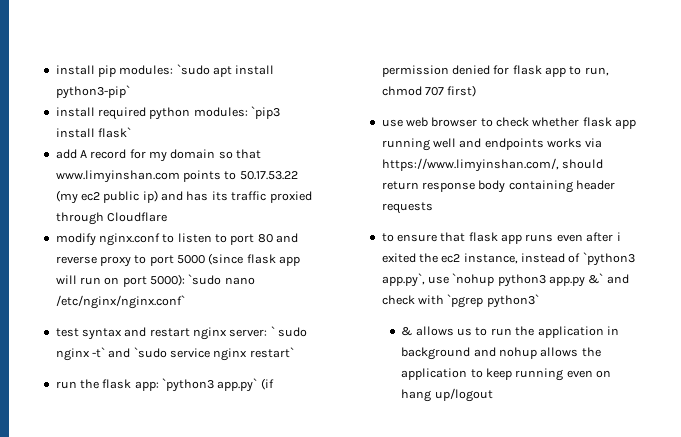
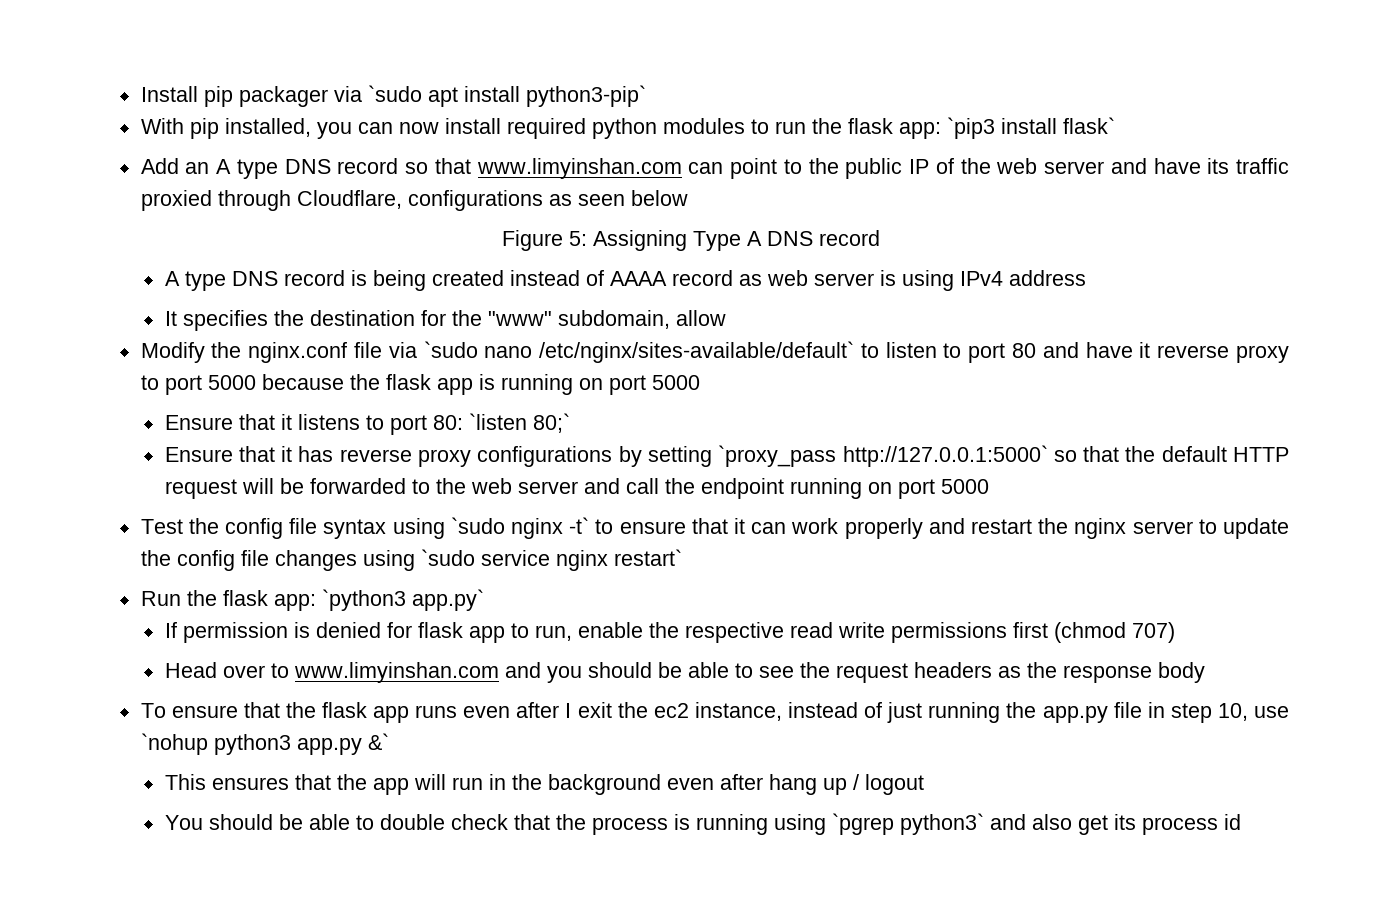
[55,65,174,77] install pip modules: -> [140,86,362,107] Install pip packager via
[55,106,281,120] [55,127,131,138] [55,149,262,162] [55,170,298,183] [55,190,312,204] [55,212,167,225] [55,233,160,246] install required python modules: `pip3 install flask` // add A record for my domain so that www.limyinshan.com points to 50.17.53.22 (my ec2 public ip) and has its traffic proxied through Cloudflare // modify nginx.conf -> [140,117,1115,139] [140,158,1289,179] [140,190,688,211] [502,230,880,251] [164,270,1086,291] [164,310,726,331] [140,341,855,363] With pip installed, you can now install required python modules to run the flask app: `pip3 install flask` // Add an A type DNS record so that www.limyinshan.com can point to the public IP of the web server and have its traffic proxied through Cloudflare, configurations as seen below // Figure 5: Assigning Type A DNS record // A type DNS record is being created instead of AAAA record as web server is using IPv4 address // It specifies the destination for the "www" subdomain, allow // Modify the nginx.conf file via `sudo nano /etc/nginx/sites-available/default`
(299, 238) none -> [1085,342,1151,358] have it
[208,253,301,266] [55,274,255,287] [55,295,185,309] [55,326,308,340] [55,347,131,361] (since flask app will run on port 5000): `sudo nano /etc/nginx/nginx.conf` // test syntax and restart nginx server: ` sudo nginx -t` and -> [261,374,700,395] [164,413,570,435] [164,445,1289,467] [164,478,989,499] [140,517,1290,539] [140,550,415,571] because the flask app is running on port 5000 // Ensure that it listens to port 80: `listen 80;` // Ensure that it has reverse proxy configurations by setting `proxy_pass http://127.0.0.1:5000` so that the default HTTP request will be forwarded to the web server and call the endpoint running on port 5000 // Test the config file syntax using `sudo nginx -t` to ensure that it can work properly and restart the nginx server to update the config file changes using
[55,381,77,389] run -> [140,591,181,606] Run
[260,378,274,390] [381,65,449,77] (if permission -> [164,622,310,643] // If permission is
[381,85,477,97] [381,117,637,129] [381,138,603,151] [381,158,603,172] [381,180,616,193] [381,202,433,214] [381,232,466,242] chmod 707 first) // use web browser to check whether flask app running well and endpoints works via https://www.limyinshan.com/, should return response body containing header requests // to ensure that -> [577,622,1175,643] [164,662,1205,683] [140,702,316,718] enable the respective read write permissions first (chmod 707) // Head over to www.limyinshan.com and you should be able to see the request headers as the response body // To ensure that the
[616,232,621,241] [381,253,416,263] i exited -> [565,702,612,718] I exit
[582,252,635,266] [381,273,425,287] `python3 app.py`, -> [887,702,1248,723] just running the app.py file in step 10,
[606,274,629,284] [381,294,539,308] [401,326,619,338] [401,347,601,360] [401,368,612,381] [401,388,493,402] and check with `pgrep python3` // & allows us to run the application in background and nohup allows the application to keep running even on hang up/logout -> [164,774,924,795] [164,813,1241,835] // This ensures that the app will run in the background even after hang up / logout // You should be able to double check that the process is running using `pgrep python3` and also get its process id

